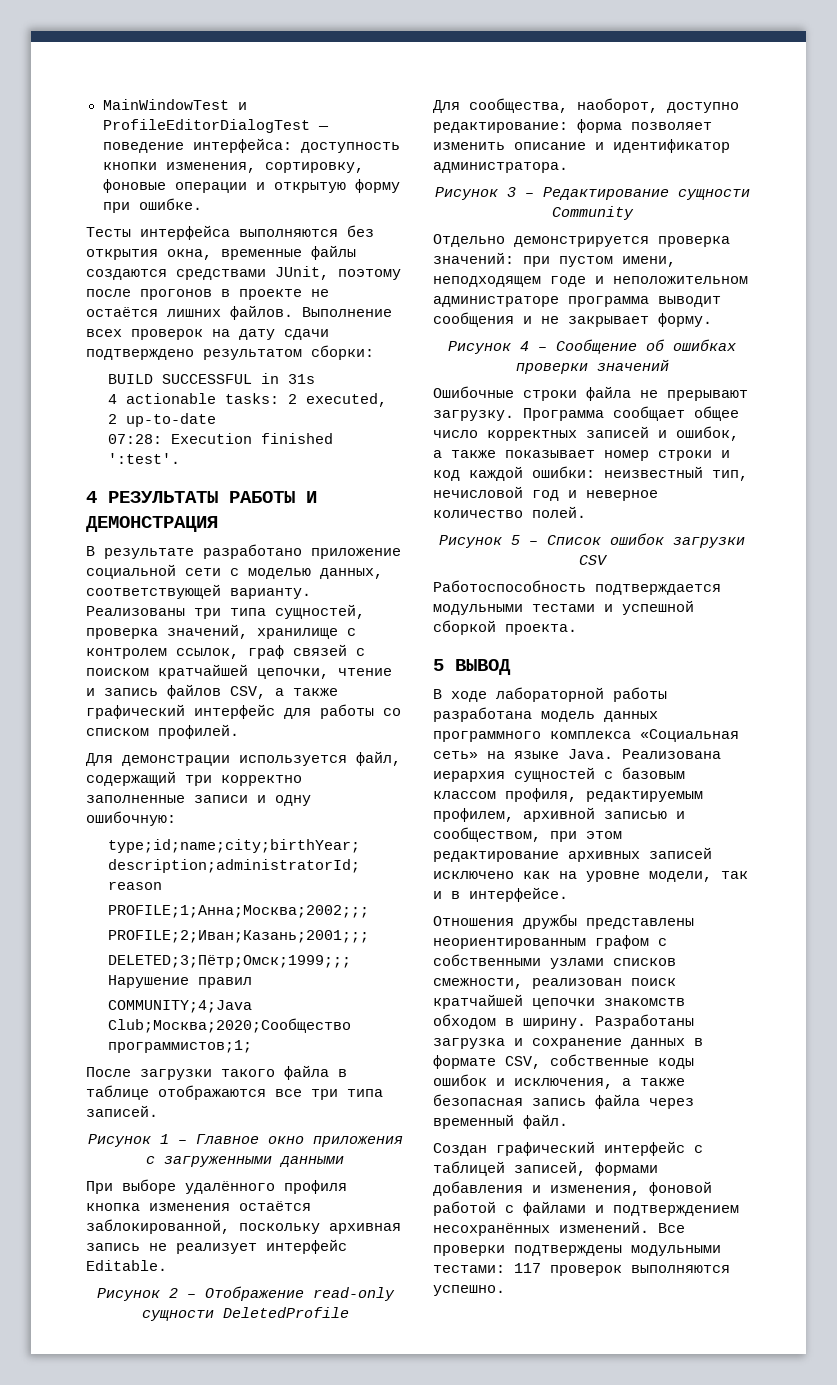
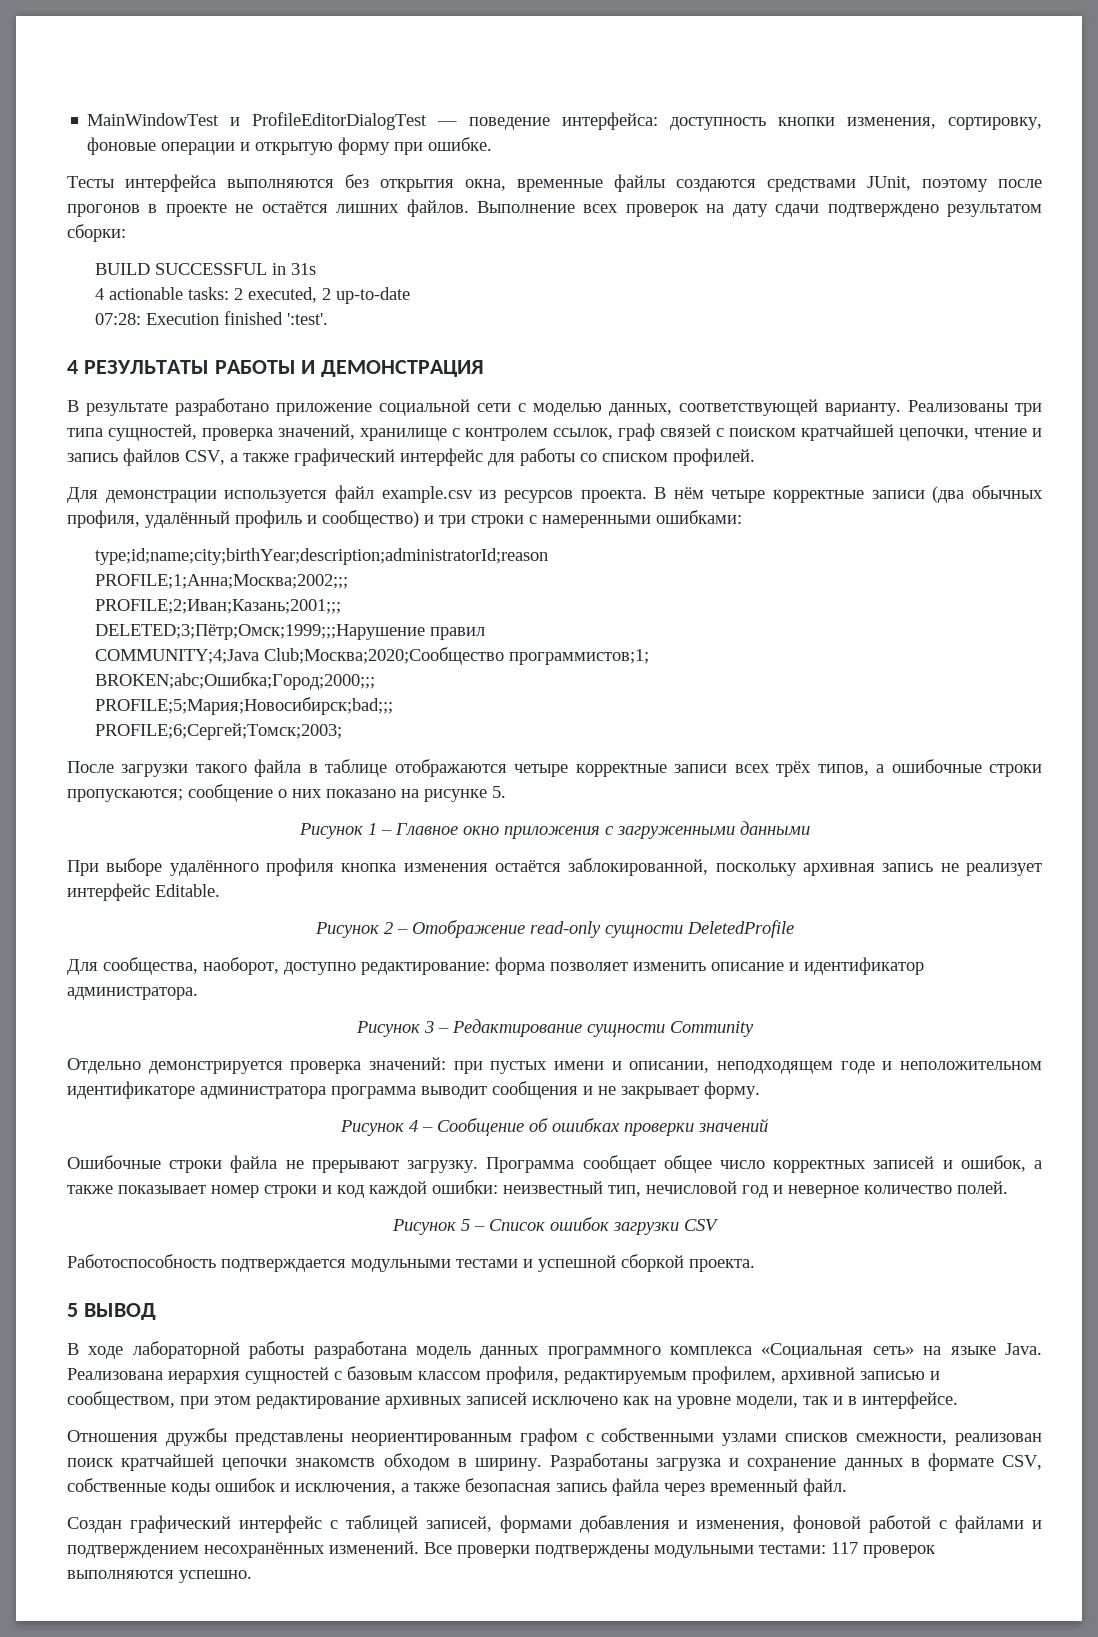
[356,751,401,766] [86,771,302,786] [86,795,311,806] [86,811,176,826] файл, содержащий три корректно заполненные записи и одну ошибочную: -> [334,485,1043,503] [67,510,742,528] файл example.csv из ресурсов проекта. В нём четыре корректные записи (два обычных профиля, удалённый профиль и сообщество) и три строки с намеренными ошибками:
(253, 1046) none -> [94,672,375,690] [94,697,393,715] [94,723,342,740] // BROKEN;abc;Ошибка;Город;2000;;; // PROFILE;5;Мария;Новосибирск;bad;;; // PROFILE;6;Сергей;Томск;2003;
[275,1089,383,1100] [86,1105,158,1117] все три типа записей. -> [514,759,1042,777] [67,784,506,802] четыре корректные записи всех трёх типов, а ошибочные строки пропускаются; сообщение о них показано на рисунке 5.
[559,256,676,267] пустом имени, -> [490,1061,710,1074] пустых имени и описании,
[433,296,559,307] администраторе -> [67,1081,326,1099] идентификаторе администратора

